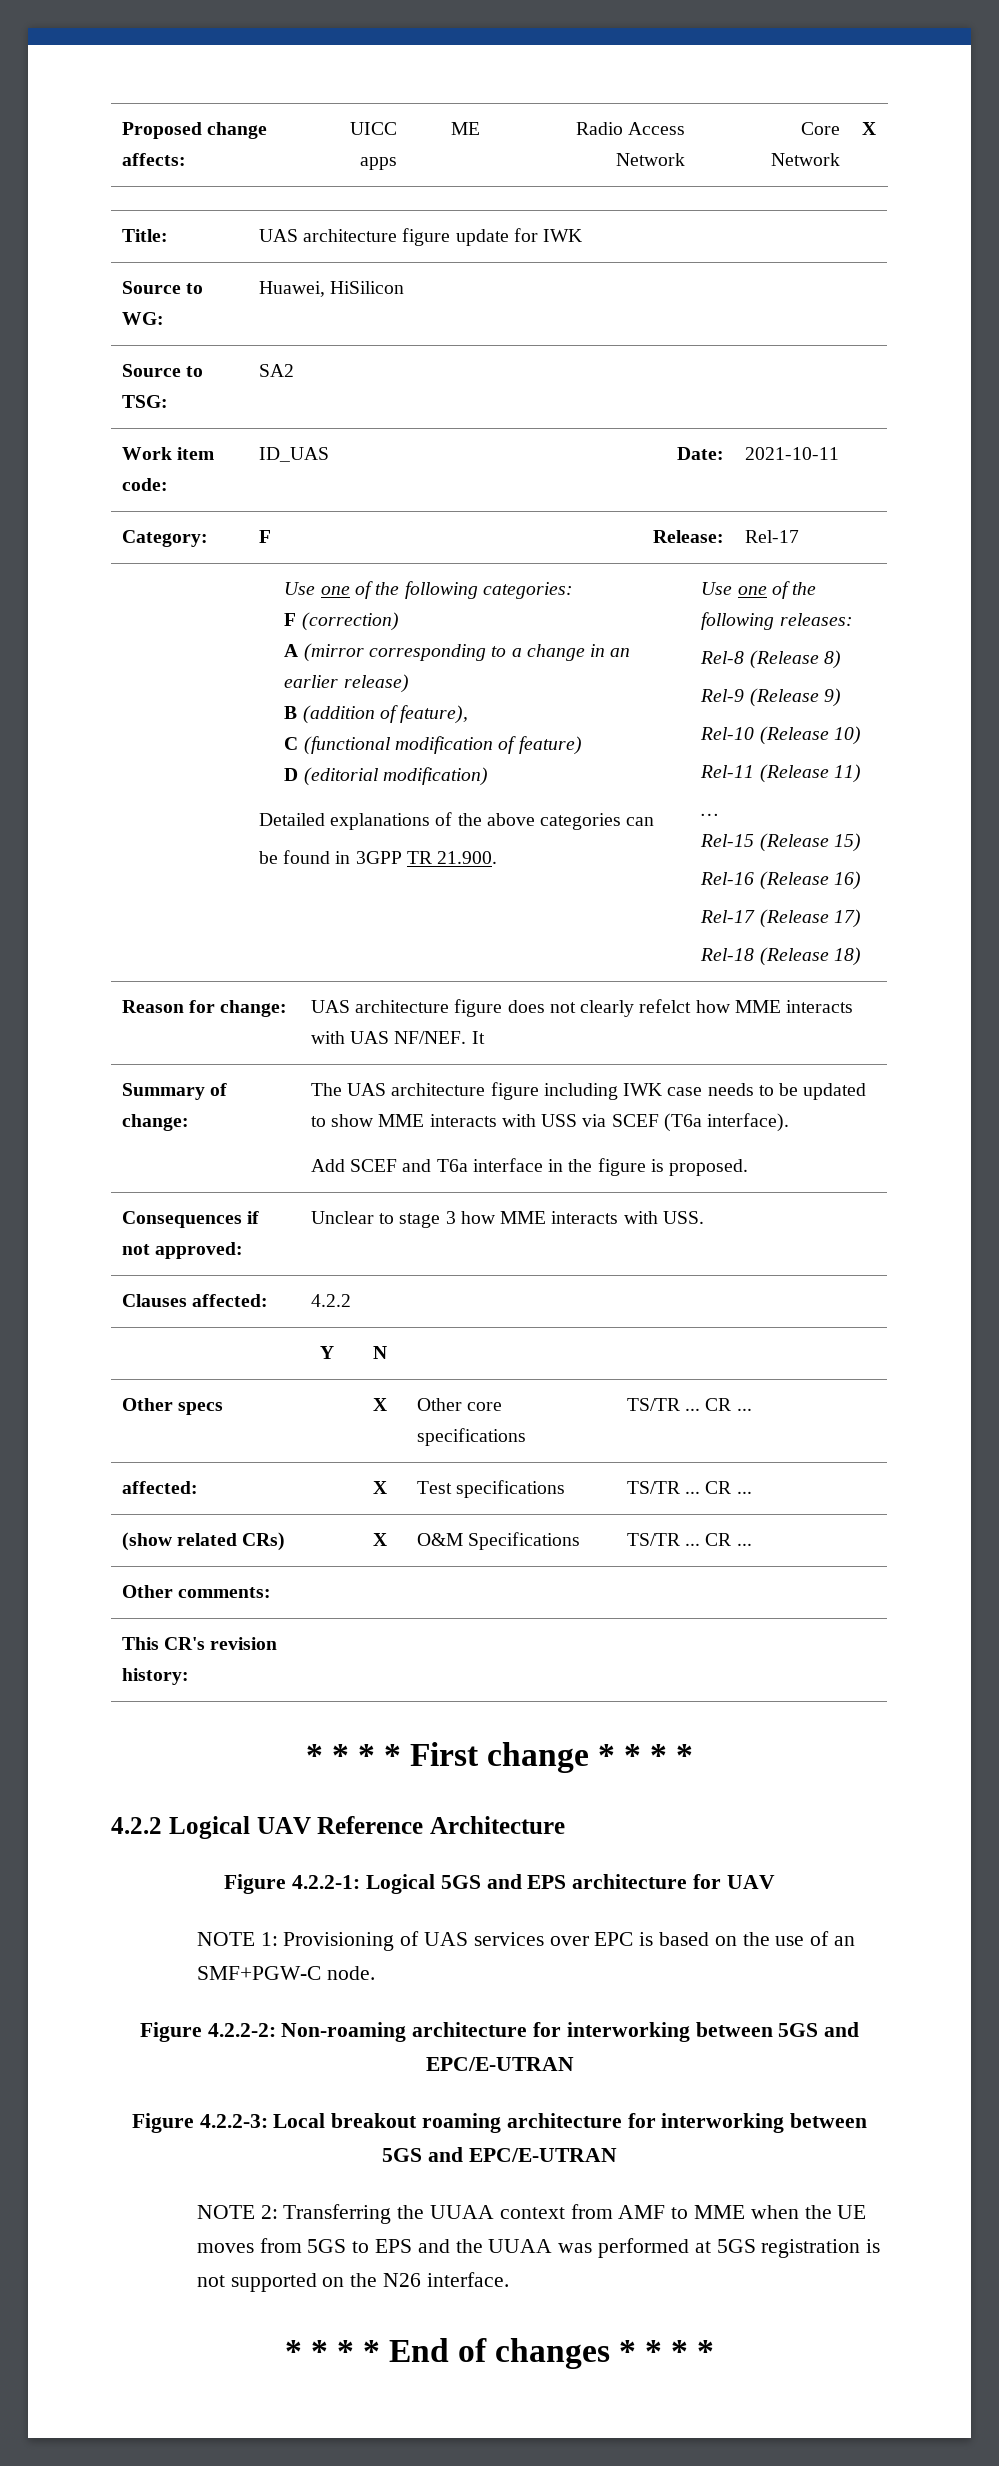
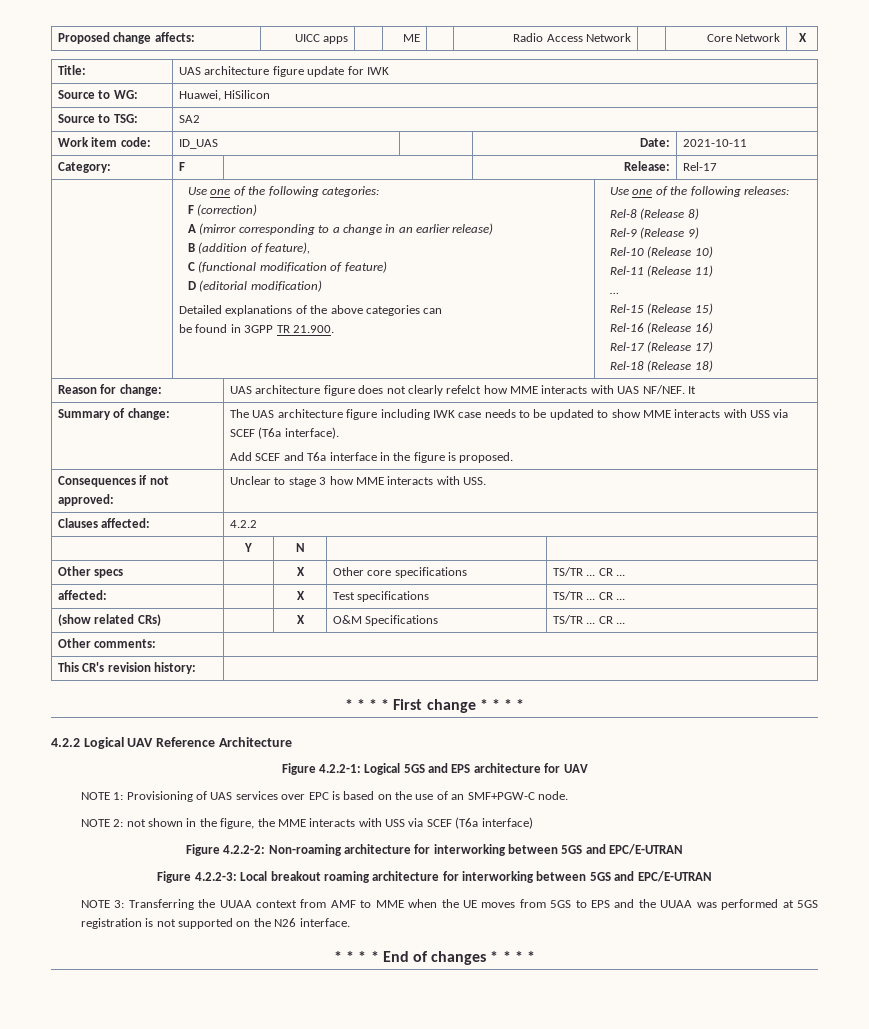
(375, 1973) none -> [80,817,533,829] // NOTE 2: not shown in the figure, the MME interacts with USS via SCEF (T6a interface)
[260,2205,278,2219] 2: -> [114,900,125,908] 3:

